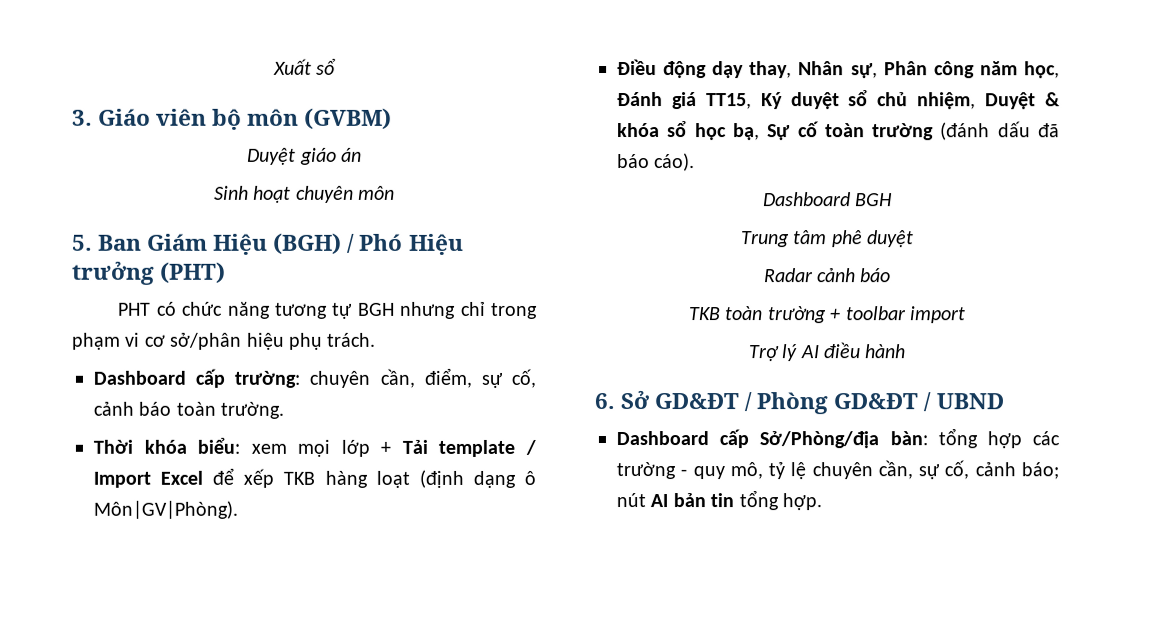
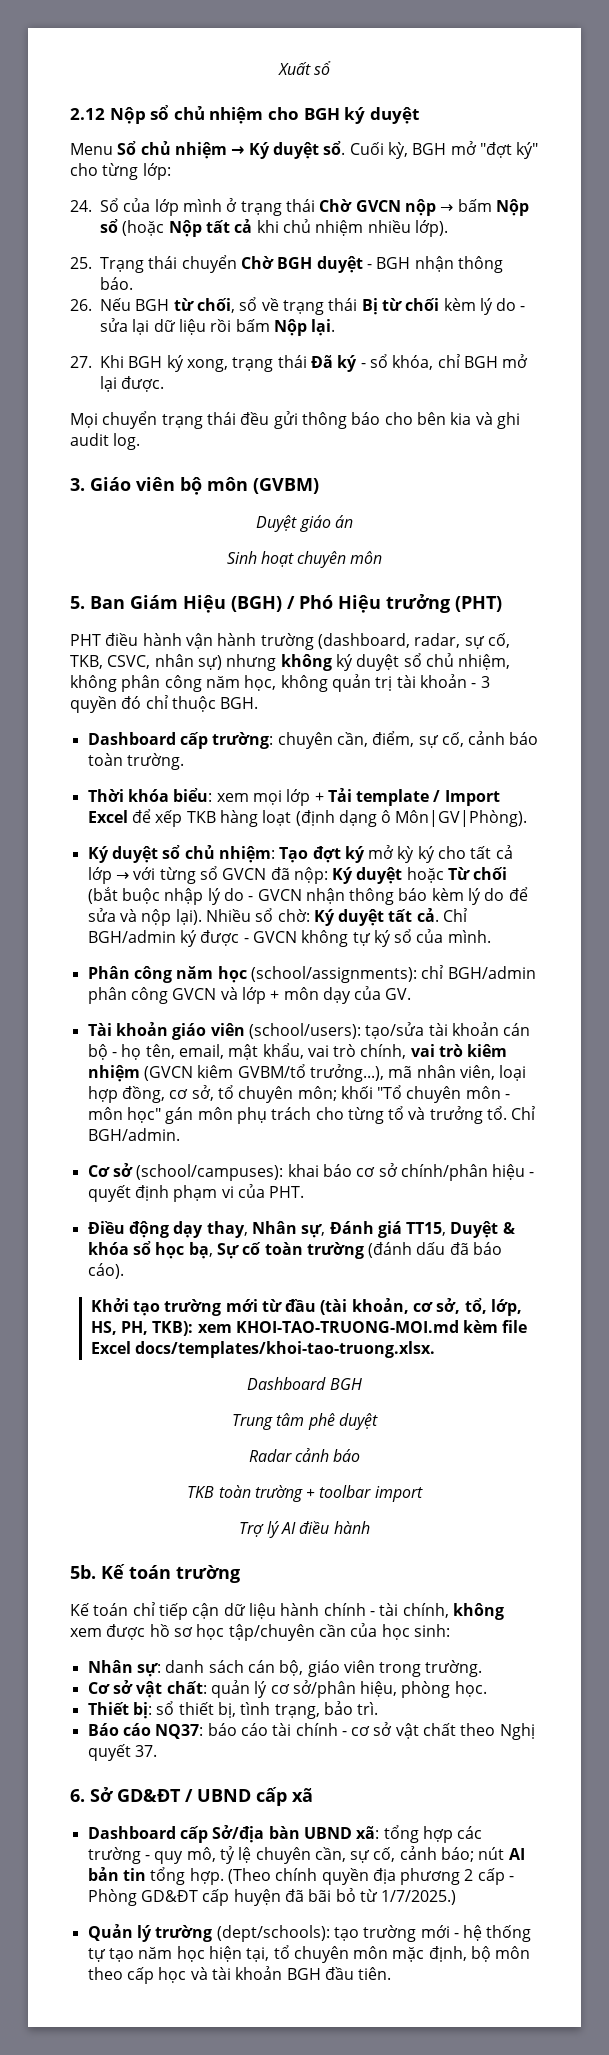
(337, 66) none -> [70,105,419,124] [70,141,539,159] [70,163,171,180] [70,198,529,216] [100,219,448,237] [70,255,503,273] [100,277,133,290] [70,297,526,315] [100,318,336,336] [70,354,529,372] [100,376,165,392] [70,411,520,429] [70,433,141,450] // 2.12 Nộp sổ chủ nhiệm cho BGH ký duyệt // Menu Sổ chủ nhiệm → Ký duyệt sổ. Cuối kỳ, BGH mở "đợt ký" cho từng lớp: // 24. Sổ của lớp mình ở trạng thái Chờ GVCN nộp → bấm Nộp sổ (hoặc Nộp tất cả khi chủ nhiệm nhiều lớp). // 25. Trạng thái chuyển Chờ BGH duyệt - BGH nhận thông báo. // 26. Nếu BGH từ chối, sổ về trạng thái Bị từ chối kèm lý do - sửa lại dữ liệu rồi bấm Nộp lại. // 27. Khi BGH ký xong, trạng thái Đã ký - sổ khóa, chỉ BGH mở lại được. // Mọi chuyển trạng thái đều gửi thông báo cho bên kia và ghi audit log.
[155,301,538,319] [71,332,376,350] có chức năng tương tự BGH nhưng chỉ trong phạm vi cơ sở/phân hiệu phụ trách. -> [105,633,510,650] [70,653,511,671] [70,674,490,692] [70,695,259,713] điều hành vận hành trường (dashboard, radar, sự cố, TKB, CSVC, nhân sự) nhưng không ký duyệt sổ chủ nhiệm, không phân công năm học, không quản trị tài khoản - 3 quyền đó chỉ thuộc BGH.
(238, 509) none -> [87,845,513,863] [87,866,508,884] [87,887,528,905] [87,908,468,926] [87,929,491,947] [87,965,536,983] [87,986,412,1004] [87,1022,531,1040] [87,1043,508,1060] [87,1064,527,1082] [87,1085,511,1103] [87,1106,536,1124] [87,1128,180,1141] [87,1163,535,1181] [87,1184,305,1202] // Ký duyệt sổ chủ nhiệm: Tạo đợt ký mở kỳ ký cho tất cả lớp → với từng sổ GVCN đã nộp: Ký duyệt hoặc Từ chối (bắt buộc nhập lý do - GVCN nhận thông báo kèm lý do để sửa và nộp lại). Nhiều sổ chờ: Ký duyệt tất cả. Chỉ BGH/admin ký được - GVCN không tự ký sổ của mình. // Phân công năm học (school/assignments): chỉ BGH/admin phân công GVCN và lớp + môn dạy của GV. // Tài khoản giáo viên (school/users): tạo/sửa tài khoản cán bộ - họ tên, email, mật khẩu, vai trò chính, vai trò kiêm nhiệm (GVCN kiêm GVBM/tổ trưởng...), mã nhân viên, loại hợp đồng, cơ sở, tổ chuyên môn; khối "Tổ chuyên môn - môn học" gán môn phụ trách cho từng tổ và trưởng tổ. Chỉ BGH/admin. // Cơ sở (school/campuses): khai báo cơ sở chính/phân hiệu - quyết định phạm vi của PHT.
[883,61,1060,79] [617,90,977,110] Phân công năm học, Đánh giá TT15, Ký duyệt sổ chủ nhiệm, -> [329,1221,447,1238] Đánh giá TT15,
(696, 162) none -> [90,1298,523,1316] [90,1320,528,1336] [90,1341,435,1358] // Khởi tạo trường mới từ đầu (tài khoản, cơ sở, tổ, lớp, HS, PH, TKB): xem KHOI-TAO-TRUONG-MOI.md kèm file Excel docs/templates/khoi-tao-truong.xlsx.
(906, 351) none -> [70,1564,240,1583] [70,1602,504,1620] [70,1623,450,1641] [87,1660,483,1677] [87,1680,487,1698] [87,1701,379,1719] [87,1722,535,1740] [87,1744,157,1761] // 5b. Kế toán trường // Kế toán chỉ tiếp cận dữ liệu hành chính - tài chính, không xem được hồ sơ học tập/chuyên cần của học sinh: // Nhân sự: danh sách cán bộ, giáo viên trong trường. // Cơ sở vật chất: quản lý cơ sở/phân hiệu, phòng học. // Thiết bị: sổ thiết bị, tình trạng, bảo trì. // Báo cáo NQ37: báo cáo tài chính - cơ sở vật chất theo Nghị quyết 37.
[756,392,1004,415] [616,429,928,449] Phòng GD&ĐT / UBND // Dashboard cấp Sở/Phòng/địa bàn: -> [197,1787,313,1806] [87,1825,380,1843] UBND cấp xã // Dashboard cấp Sở/địa bàn UBND xã:
(822, 502) none -> [227,1868,515,1885] [87,1888,457,1906] [87,1924,532,1942] [87,1945,531,1963] [87,1966,392,1984] (Theo chính quyền địa phương 2 cấp - Phòng GD&ĐT cấp huyện đã bãi bỏ từ 1/7/2025.) // Quản lý trường (dept/schools): tạo trường mới - hệ thống tự tạo năm học hiện tại, tổ chuyên môn mặc định, bộ môn theo cấp học và tài khoản BGH đầu tiên.

